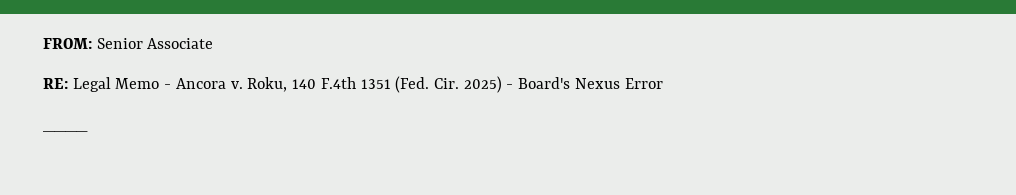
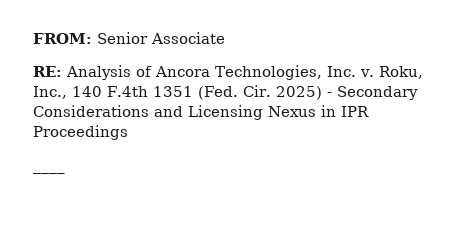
[72,77,226,92] Legal Memo - Ancora -> [66,65,356,80] Analysis of Ancora Technologies, Inc.
(288, 84) none -> [33,86,67,99] Inc.,
[518,77,663,89] Board's Nexus Error -> [336,86,418,100] [33,105,369,120] [33,125,128,140] Secondary Considerations and Licensing Nexus in IPR Proceedings

